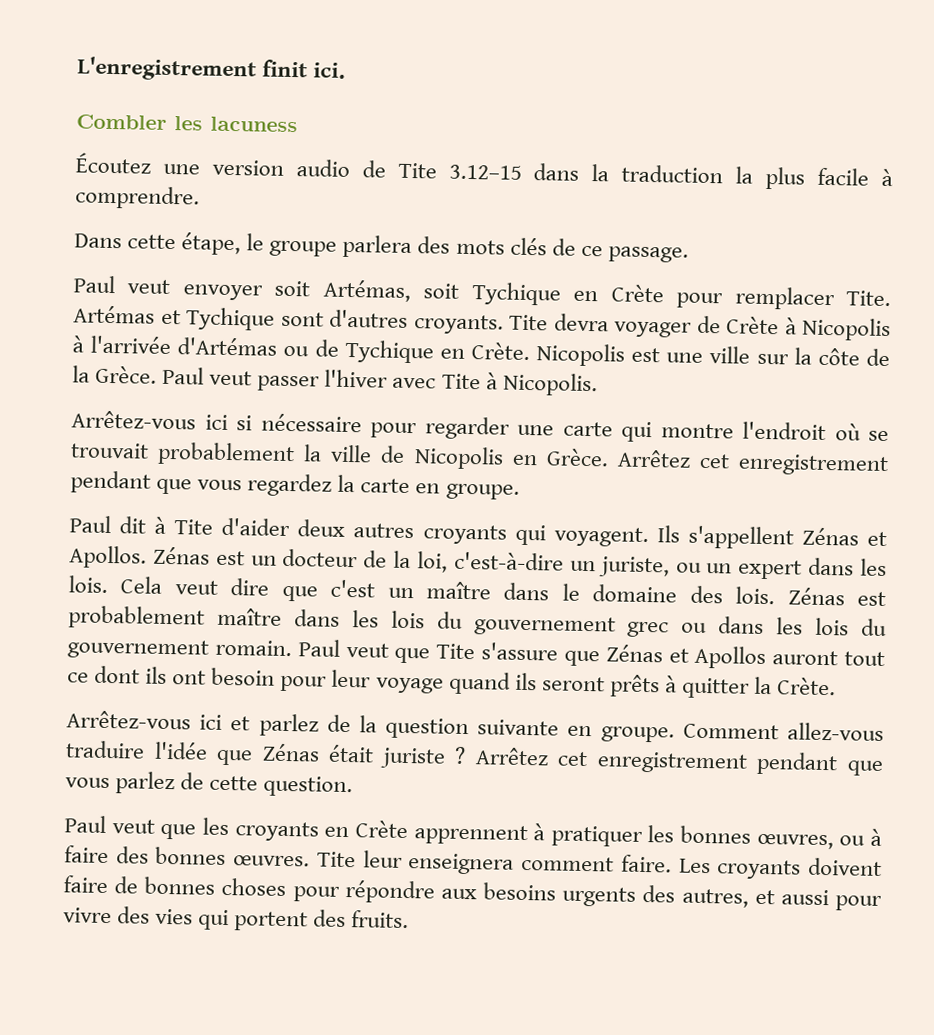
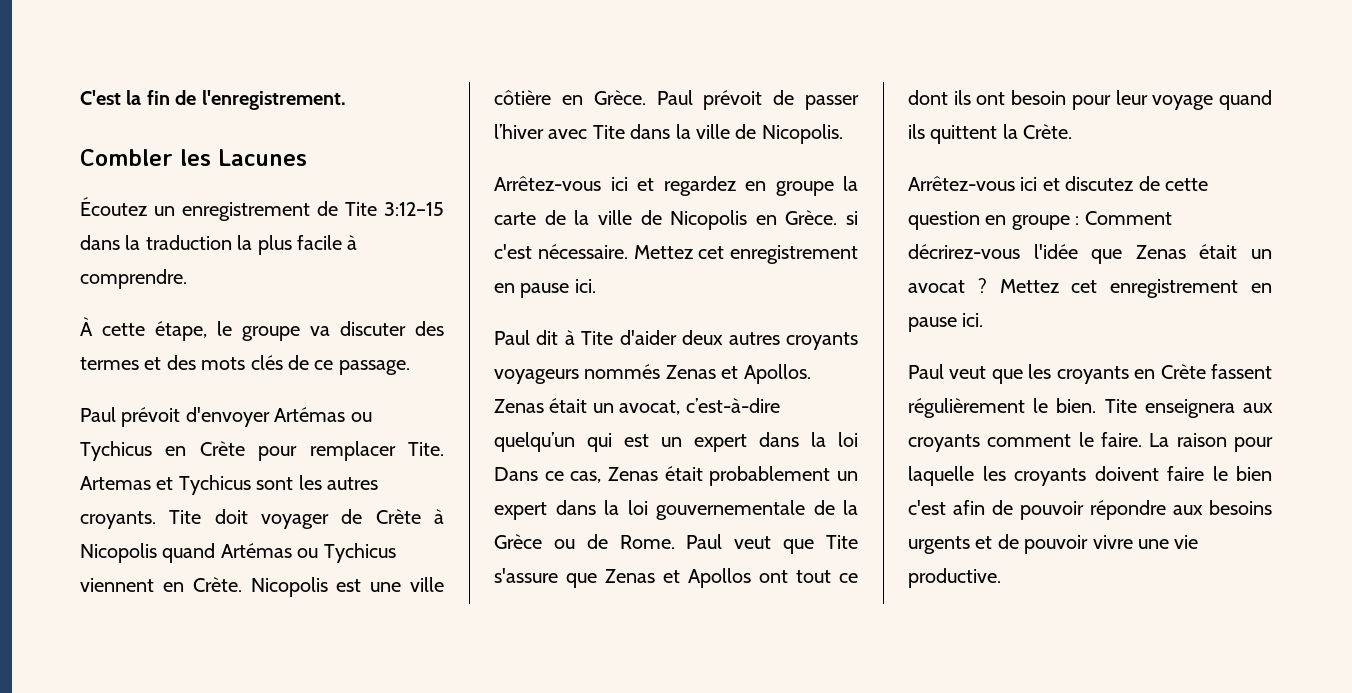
[77,56,347,82] L'enregistrement finit ici. -> [80,90,346,110] C'est la fin de l'enregistrement.
[210,116,298,133] lacuness -> [218,149,307,166] Lacunes
[162,159,350,177] une version audio -> [154,202,310,221] un enregistrement
[448,164,522,180] 3.12–15 -> [384,202,444,216] 3:12–15
[74,233,122,249] Dans -> [80,317,93,336] À
[342,234,413,259] parlera -> [310,321,444,336] [80,357,162,370] va discuter des termes et
[127,279,561,306] veut envoyer soit Artémas, soit Tychique -> [121,407,372,427] [80,441,152,461] prévoit d'envoyer Artémas ou Tychicus
[73,305,408,331] Artémas et Tychique sont d'autres -> [80,475,378,495] Artemas et Tychicus sont les autres
[553,313,609,332] devra -> [214,509,248,524] doit
[72,335,434,364] à l'arrivée d'Artémas ou de Tychique -> [162,543,396,563] [80,578,154,592] quand Artémas ou Tychicus viennent
[756,347,890,367] [72,365,598,397] [71,410,889,443] [70,441,296,467] sur la côte de la Grèce. Paul veut passer l'hiver avec Tite à Nicopolis. // Arrêtez-vous ici si nécessaire pour regarder une carte qui montre l'endroit où se trouvait probablement -> [494,90,859,110] [494,124,843,144] [494,176,858,196] [494,210,566,225] côtière en Grèce. Paul prévoit de passer l’hiver avec Tite dans la ville de Nicopolis. // Arrêtez-vous ici et regardez en groupe la carte de
[616,449,890,477] [70,470,520,500] Arrêtez cet enregistrement pendant que vous regardez la carte en groupe. -> [846,211,858,225] [494,244,858,264] [494,279,596,298] si c'est nécessaire. Mettez cet enregistrement en pause ici.
[514,524,888,550] [69,545,888,580] [68,575,887,607] [68,605,887,638] [67,638,292,660] qui voyagent. Ils s'appellent Zénas et Apollos. Zénas est un docteur de la loi, c'est-à-dire un juriste, ou un expert dans les lois. Cela veut dire que c'est un maître dans le domaine des lois. Zénas est probablement maître dans les lois du gouvernement grec ou dans les lois du gouvernement romain. -> [494,364,811,384] [494,398,780,415] [494,432,858,452] [494,466,858,486] [494,500,858,520] [494,534,675,549] voyageurs nommés Zenas et Apollos. Zenas était un avocat, c’est-à-dire quelqu’un qui est un expert dans la loi Dans ce cas, Zenas était probablement un expert dans la loi gouvernementale de la Grèce ou de Rome.
[605,644,663,663] Zénas -> [605,569,655,583] Zenas
[772,650,839,666] auront -> [759,570,788,583] ont
[541,674,750,699] seront prêts à quitter -> [930,125,998,144] quittent
[258,713,884,743] [65,740,883,777] [65,771,354,798] parlez de la question suivante en groupe. Comment allez-vous traduire l'idée que Zénas était juriste ? Arrêtez cet enregistrement pendant que vous parlez de cette question. -> [1065,176,1208,191] [908,211,1172,230] [908,244,1272,264] [908,278,1272,298] [908,313,984,332] discutez de cette question en groupe : Comment décrirez-vous l'idée que Zenas était un avocat ? Mettez cet enregistrement en pause ici.
[413,823,882,850] [64,845,883,880] [63,875,883,912] [63,906,410,932] apprennent à pratiquer les bonnes œuvres, ou à faire des bonnes œuvres. Tite leur enseignera comment faire. Les croyants doivent faire de bonnes choses pour répondre aux besoins urgents des autres, et aussi pour vivre des vies qui portent des fruits. -> [1211,364,1272,379] [908,398,1273,418] [908,432,1273,452] [908,466,1272,486] [908,500,1272,520] [908,534,1199,554] [908,568,1001,588] fassent régulièrement le bien. Tite enseignera aux croyants comment le faire. La raison pour laquelle les croyants doivent faire le bien c'est afin de pouvoir répondre aux besoins urgents et de pouvoir vivre une vie productive.

